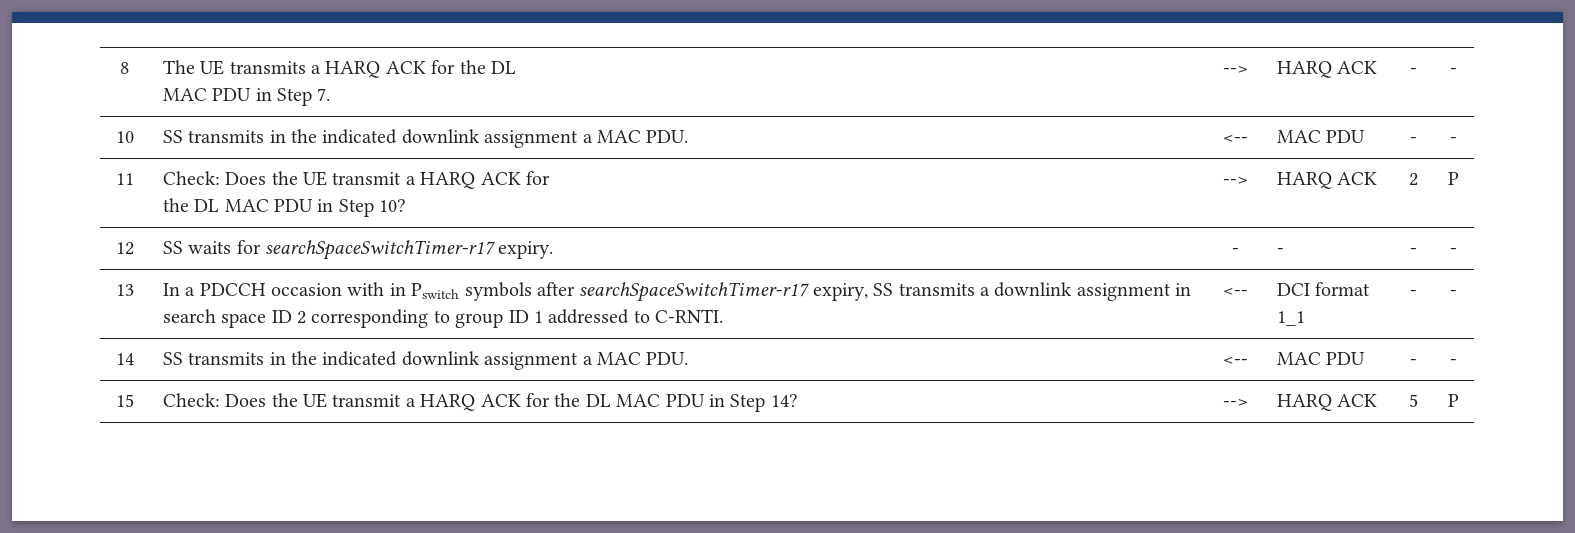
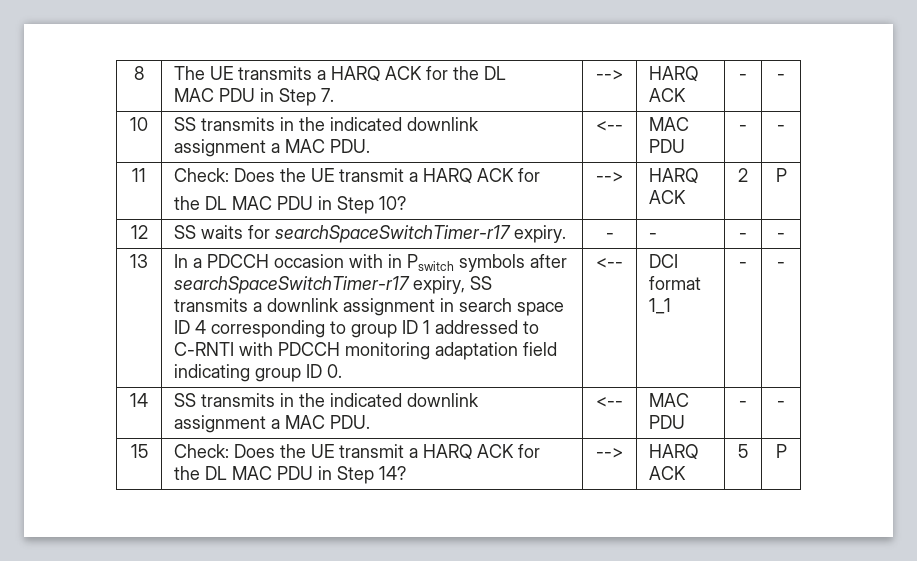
[296,311,306,324] 2 -> [195,320,207,334] 4
[655,309,724,323] C-RNTI. -> [174,342,558,360] [174,364,343,382] C-RNTI with PDCCH monitoring adaptation field indicating group ID 0.

